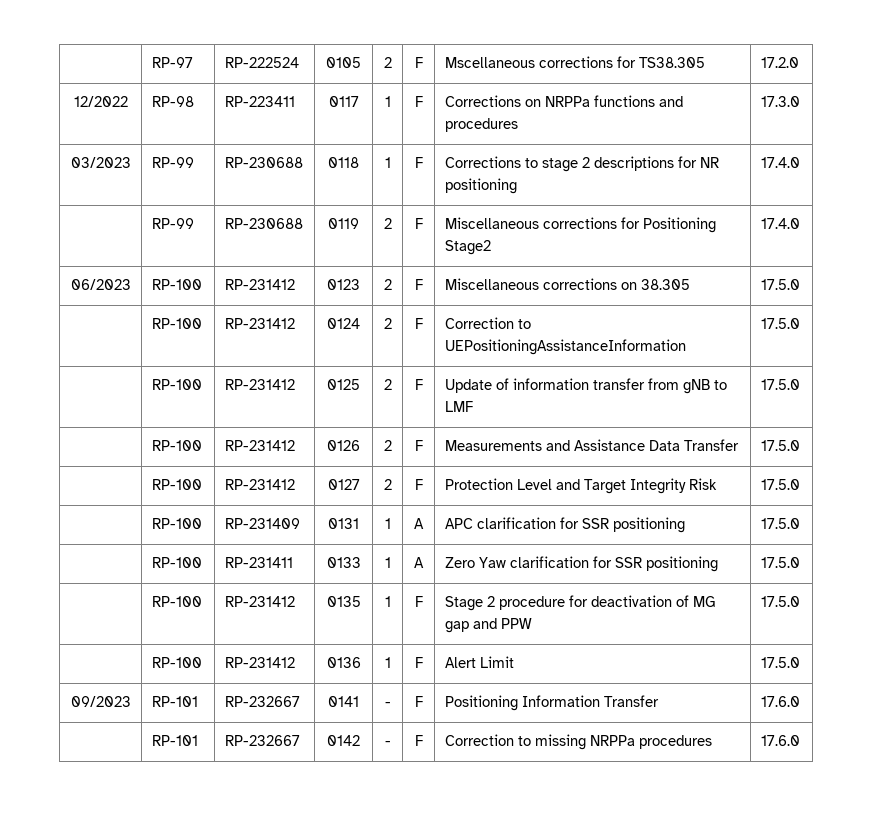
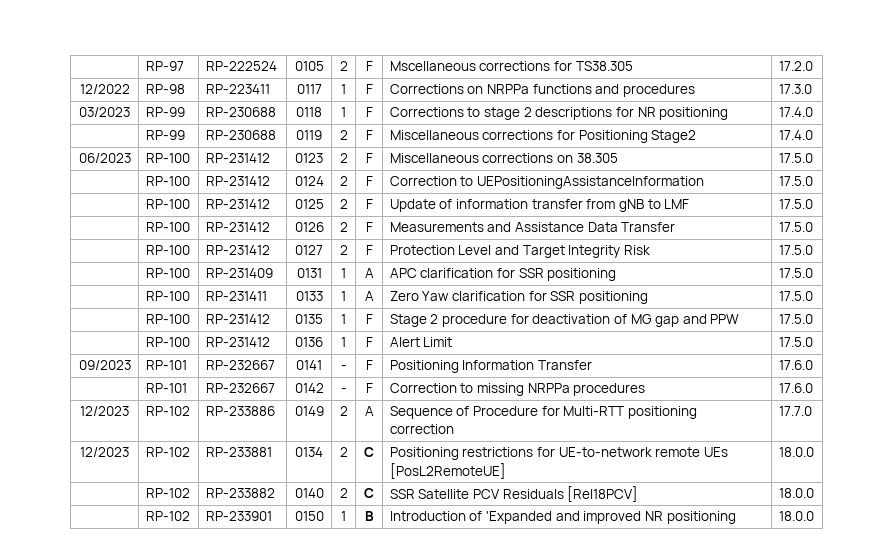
(800, 740) none -> [80,406,129,416] [145,406,190,416] [205,406,275,416] [294,406,324,416] [339,406,348,416] [364,406,374,416] [389,406,697,419] [389,424,454,434] [778,406,812,416] [80,447,129,457] [145,447,190,457] [205,447,272,457] [295,447,323,457] [339,447,348,457] [364,447,374,457] [389,447,728,460] [389,463,506,479] [778,447,814,457] [145,488,190,498] [205,488,275,498] [294,488,324,498] [339,488,348,498] [364,488,374,498] [389,486,639,502] [778,488,814,498] [145,511,190,521] [205,511,272,521] [294,511,324,521] [341,511,346,521] [364,511,374,521] [389,511,736,524] [778,511,814,521] // 12/2023 | RP-102 | RP-233886 | 0149 | 2 | A | Sequence of Procedure for Multi-RTT positioning correction | 17.7.0 // 12/2023 | RP-102 | RP-233881 | 0134 | 2 | C | Positioning restrictions for UE-to-network remote UEs [PosL2RemoteUE] | 18.0.0 // | RP-102 | RP-233882 | 0140 | 2 | C | SSR Satellite PCV Residuals [Rel18PCV] | 18.0.0 // | RP-102 | RP-233901 | 0150 | 1 | B | Introduction of 'Expanded and improved NR positioning | 18.0.0

